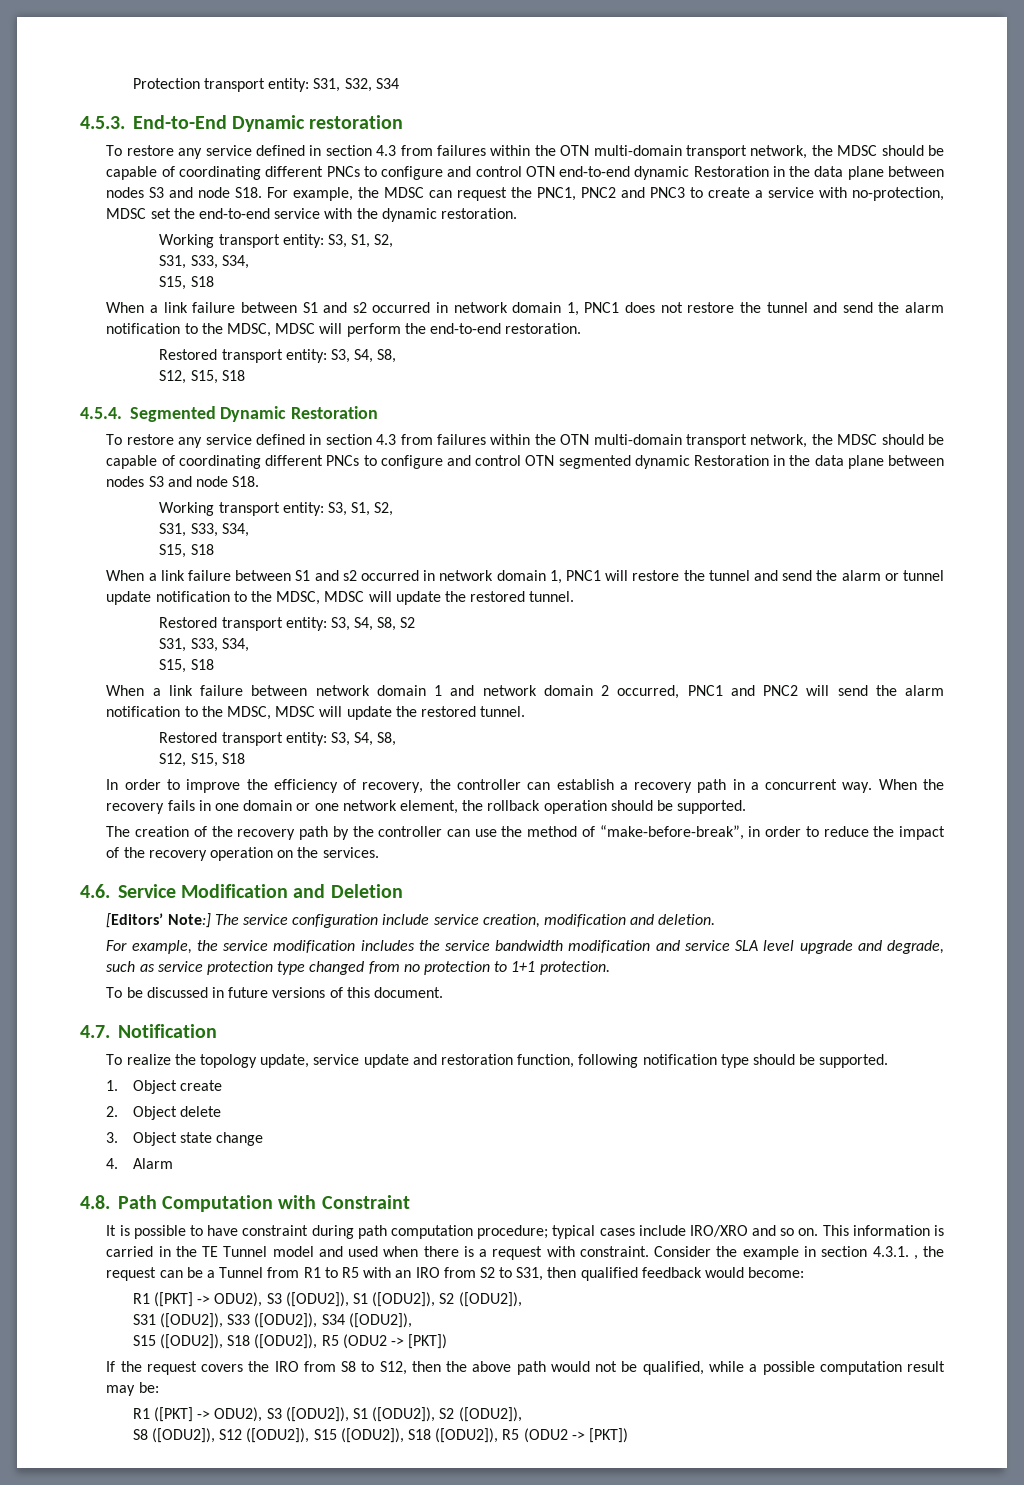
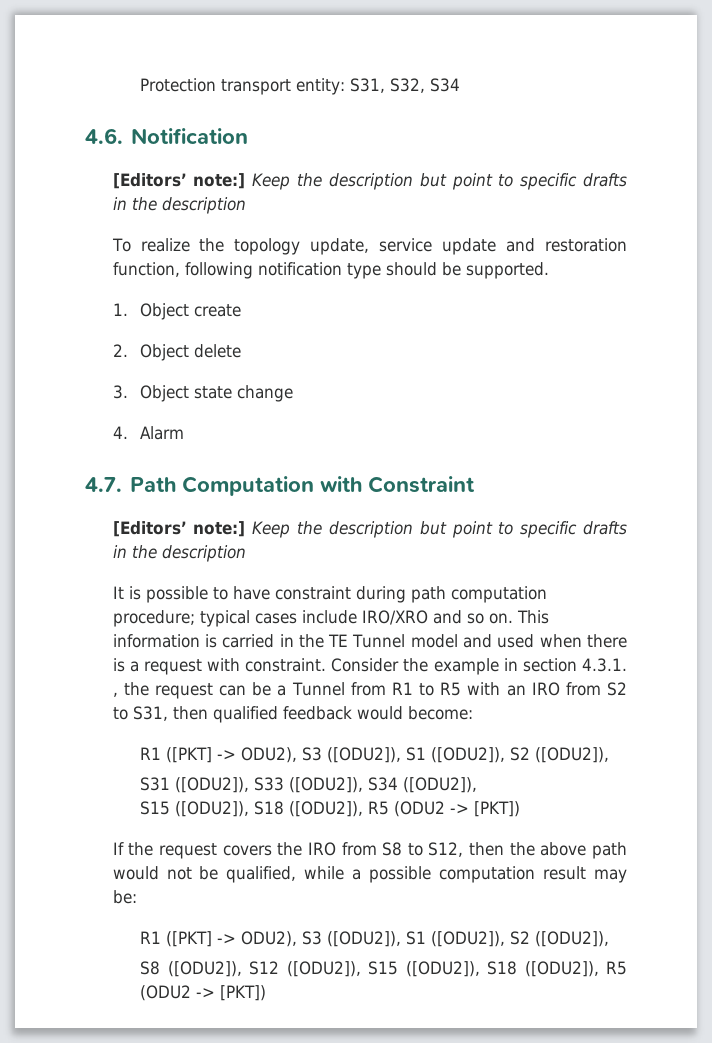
[80,115,404,132] [106,145,944,159] [106,166,944,180] [106,187,945,201] [106,208,517,222] [159,234,394,248] [159,255,249,269] [159,276,214,290] [106,302,945,316] [106,323,582,337] [159,349,397,363] [159,370,245,384] [80,406,379,422] [106,434,944,448] [106,455,945,469] [106,476,260,487] [159,502,394,516] [159,523,249,537] [159,544,214,558] [106,570,944,584] [106,591,575,605] [159,617,416,631] [159,638,249,652] [159,659,214,673] [106,685,944,699] [106,706,526,720] [159,732,397,746] [159,753,245,767] [106,779,945,793] [106,800,747,814] [106,825,945,840] [106,847,379,861] [80,884,403,898] [106,913,716,928] [106,940,945,954] [106,961,610,975] [106,987,443,998] [80,1024,217,1038] 4.5.3. End-to-End Dynamic restoration // To restore any service defined in section 4.3 from failures within the OTN multi-domain transport network, the MDSC should be capable of coordinating different PNCs to configure and control OTN end-to-end dynamic Restoration in the data plane between nodes S3 and node S18. For example, the MDSC can request the PNC1, PNC2 and PNC3 to create a service with no-protection, MDSC set the end-to-end service with the dynamic restoration. // Working transport entity: S3, S1, S2, // S31, S33, S34, // S15, S18 // When a link failure between S1 and s2 occurred in network domain 1, PNC1 does not restore the tunnel and send the alarm notification to the MDSC, MDSC will perform the end-to-end restoration. // Restored transport entity: S3, S4, S8, // S12, S15, S18 // 4.5.4. Segmented Dynamic Restoration // To restore any service defined in section 4.3 from failures within the OTN multi-domain transport network, the MDSC should be capable of coordinating different PNCs to configure and control OTN segmented dynamic Restoration in the data plane between nodes S3 and node S18. // Working transport entity: S3, S1, S2, // S31, S33, S34, // S15, S18 // When a link failure between S1 and s2 occurred in network domain 1, PNC1 will restore the tunnel and send the alarm or tunnel update notification to the MDSC, MDSC will update the restored tunnel. // Restored transport entity: S3, S4, S8, S2 // S31, S33, S34, // S15, S18 // When a link failure between network domain 1 and network domain 2 occurred, PNC1 and PNC2 will send the alarm notification to the MDSC, MDSC will update the restored tunnel. // Restored transport entity: S3, S4, S8, // S12, S15, S18 // In order to improve the efficiency of recovery, the controller can establish a recovery path in a concurrent way. When the recovery fails in one domain or one network element, the rollback operation should be supported. // The creation of the recovery path by the controller can use the method of “make-before-break”, in order to reduce the impact of the recovery operation on the services. // 4.6. Service Modification and Deletion // [Editors’ Note:] The service configuration include service creation, modification and deletion. // For example, the service modification includes the service bandwidth modification and service SLA level upgrade and degrade, such as service protection type changed from no protection to 1+1 protection. // To be discussed in future versions of this document. // 4.7. Notification -> [85,128,249,144] [112,173,627,190] [112,197,246,214] 4.6. Notification // [Editors’ note:] Keep the description but point to specific drafts in the description
[80,1195,110,1209] 4.8. -> [85,477,122,492] 4.7.
(410, 1202) none -> [112,521,627,538] [112,545,246,562] // [Editors’ note:] Keep the description but point to specific drafts in the description

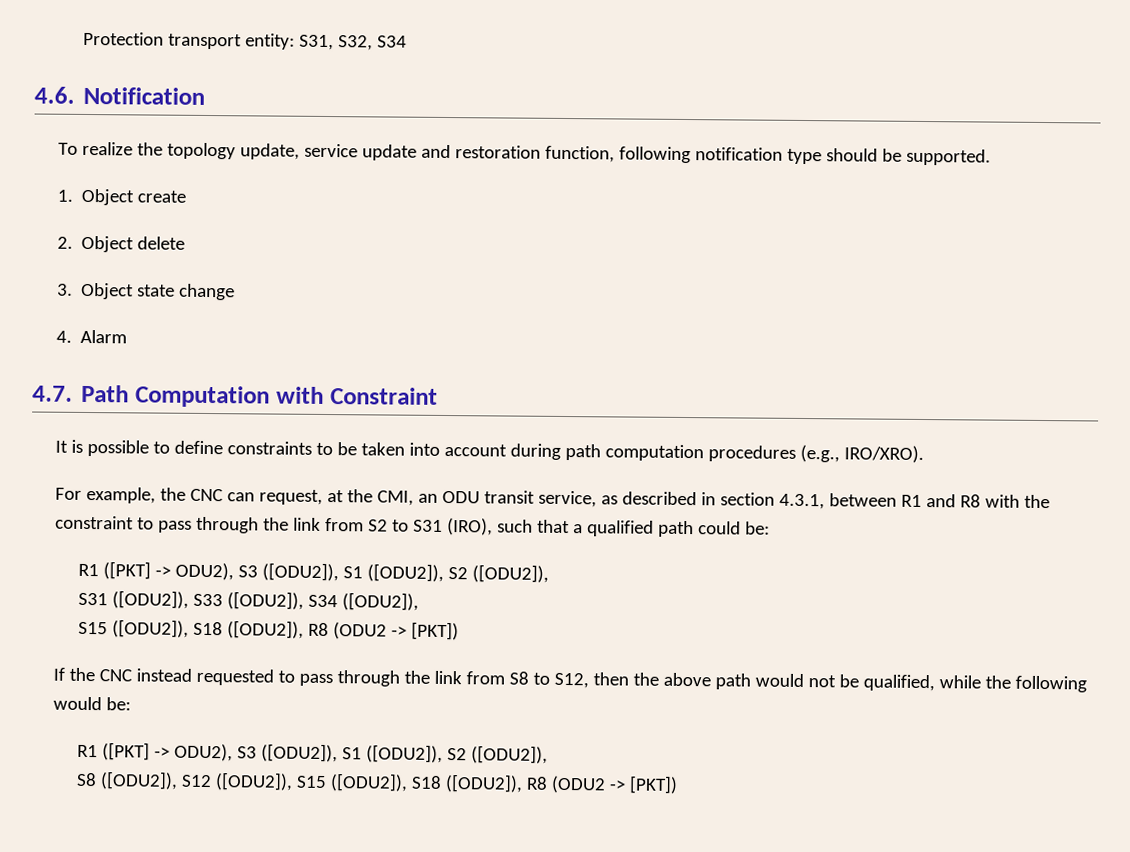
[112,173,627,190] [112,197,246,214] // [Editors’ note:] Keep the description but point to specific drafts in the description -> (206, 95) none
[112,521,627,538] [112,545,246,562] [112,586,547,603] [112,610,549,627] [112,634,628,648] [112,658,628,675] [112,682,627,699] [112,706,473,723] [Editors’ note:] Keep the description but point to specific drafts in the description // It is possible to have constraint during path computation procedure; typical cases include IRO/XRO and so on. This information is carried in the TE Tunnel model and used when there is a request with constraint. Consider the example in section 4.3.1. , the request can be a Tunnel from R1 to R5 with an IRO from S2 to S31, then qualified feedback would become: -> [55,439,925,464] [55,486,1051,510] [55,515,771,538] It is possible to define constraints to be taken into account during path computation procedures (e.g., IRO/XRO). // For example, the CNC can request, at the CMI, an ODU transit service, as described in section 4.3.1, between R1 and R8 with the constraint to pass through the link from S2 to S31 (IRO), such that a qualified path could be:
[368,801,390,815] R5 -> [308,622,330,637] R8
[158,842,336,859] request covers the IRO -> [99,668,463,687] CNC instead requested to pass through the link
[352,866,628,883] a possible computation result may -> [985,675,1088,693] [53,696,103,711] the following would
[606,961,628,975] R5 -> [526,776,549,790] R8

